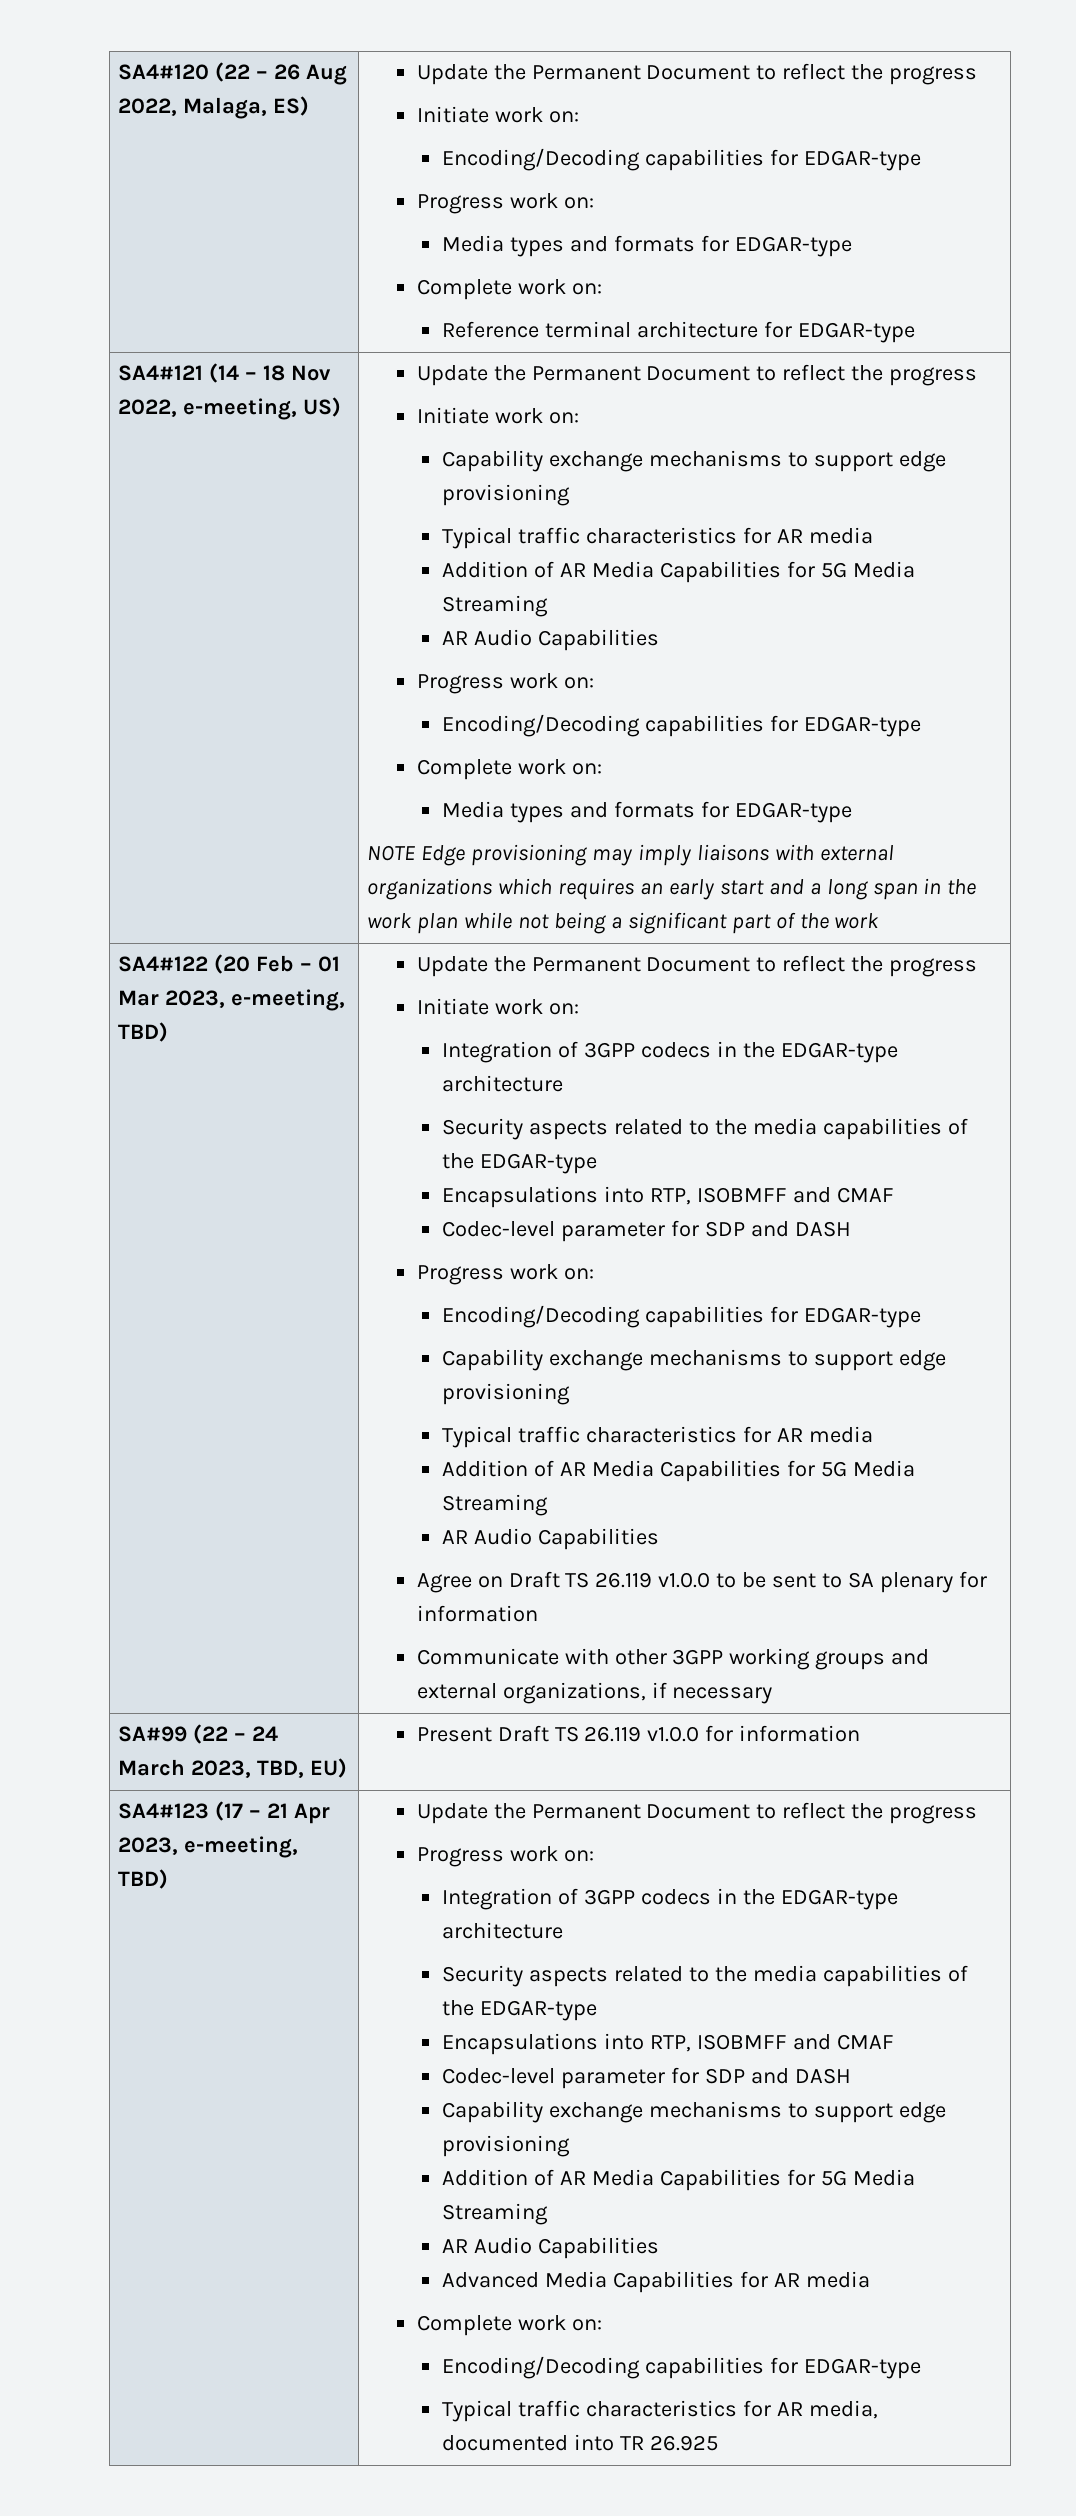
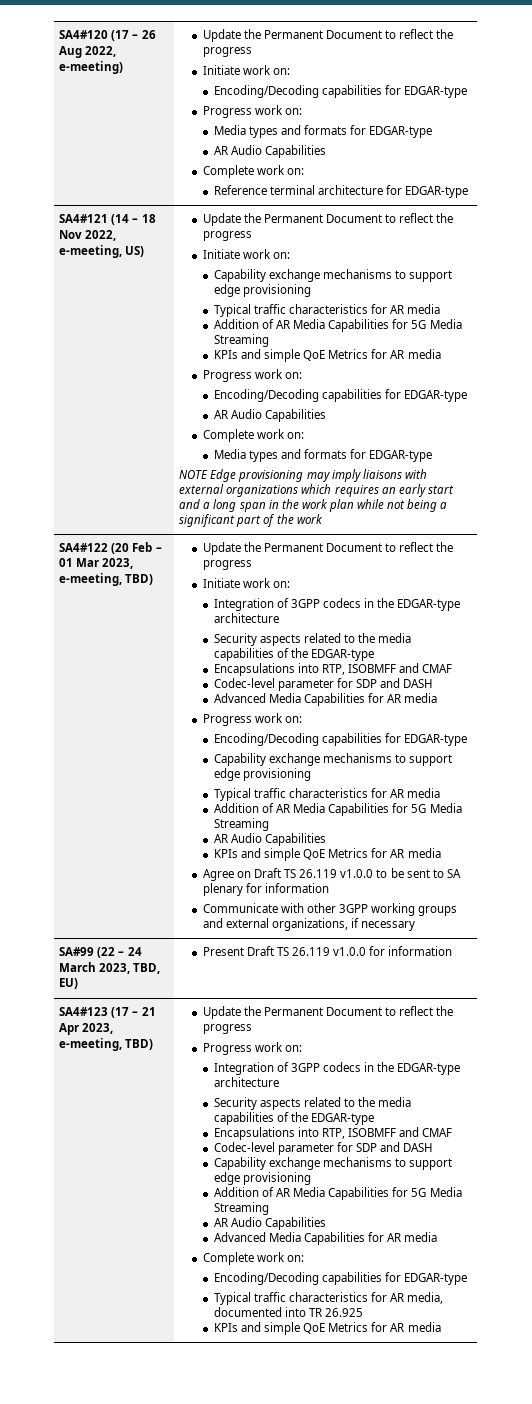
[215,62,251,82] (22 -> [111,30,130,41] (17
[183,96,309,119] Malaga, ES) -> [59,61,124,74] e-meeting)
(852, 246) none -> [213,145,326,158] // AR Audio Capabilities
[441,629,659,651] [416,673,594,694] [441,714,921,737] AR Audio Capabilities // Progress work on: // Encoding/Decoding capabilities for EDGAR-type -> [213,349,441,362] [202,369,303,382] [213,389,468,402] [213,409,326,422] KPIs and simple QoE Metrics for AR media // Progress work on: // Encoding/Decoding capabilities for EDGAR-type // AR Audio Capabilities
(851, 1229) none -> [213,693,438,706] // Advanced Media Capabilities for AR media
(659, 1539) none -> [213,848,441,861] // KPIs and simple QoE Metrics for AR media
(718, 2443) none -> [213,1322,441,1335] // KPIs and simple QoE Metrics for AR media

